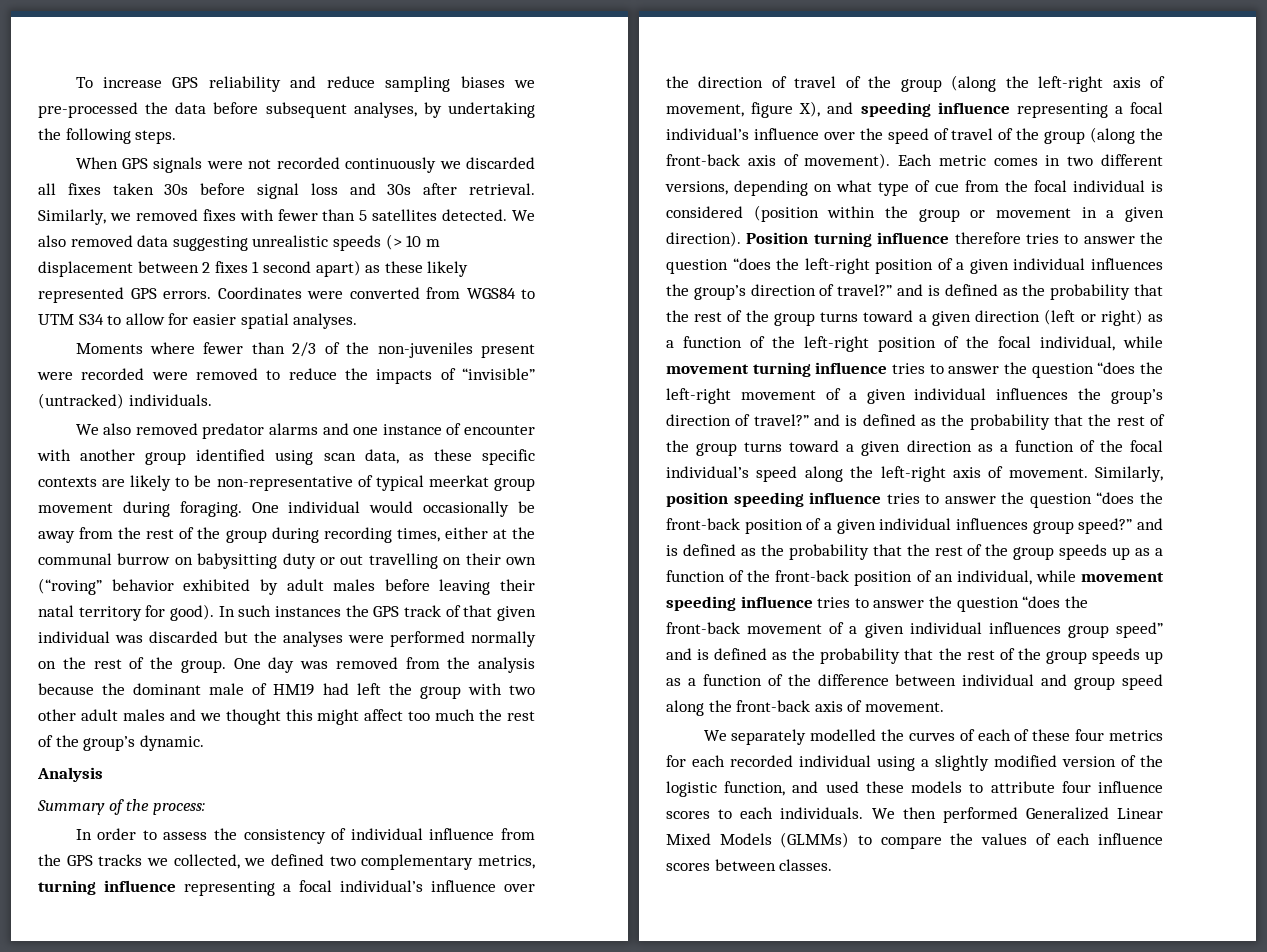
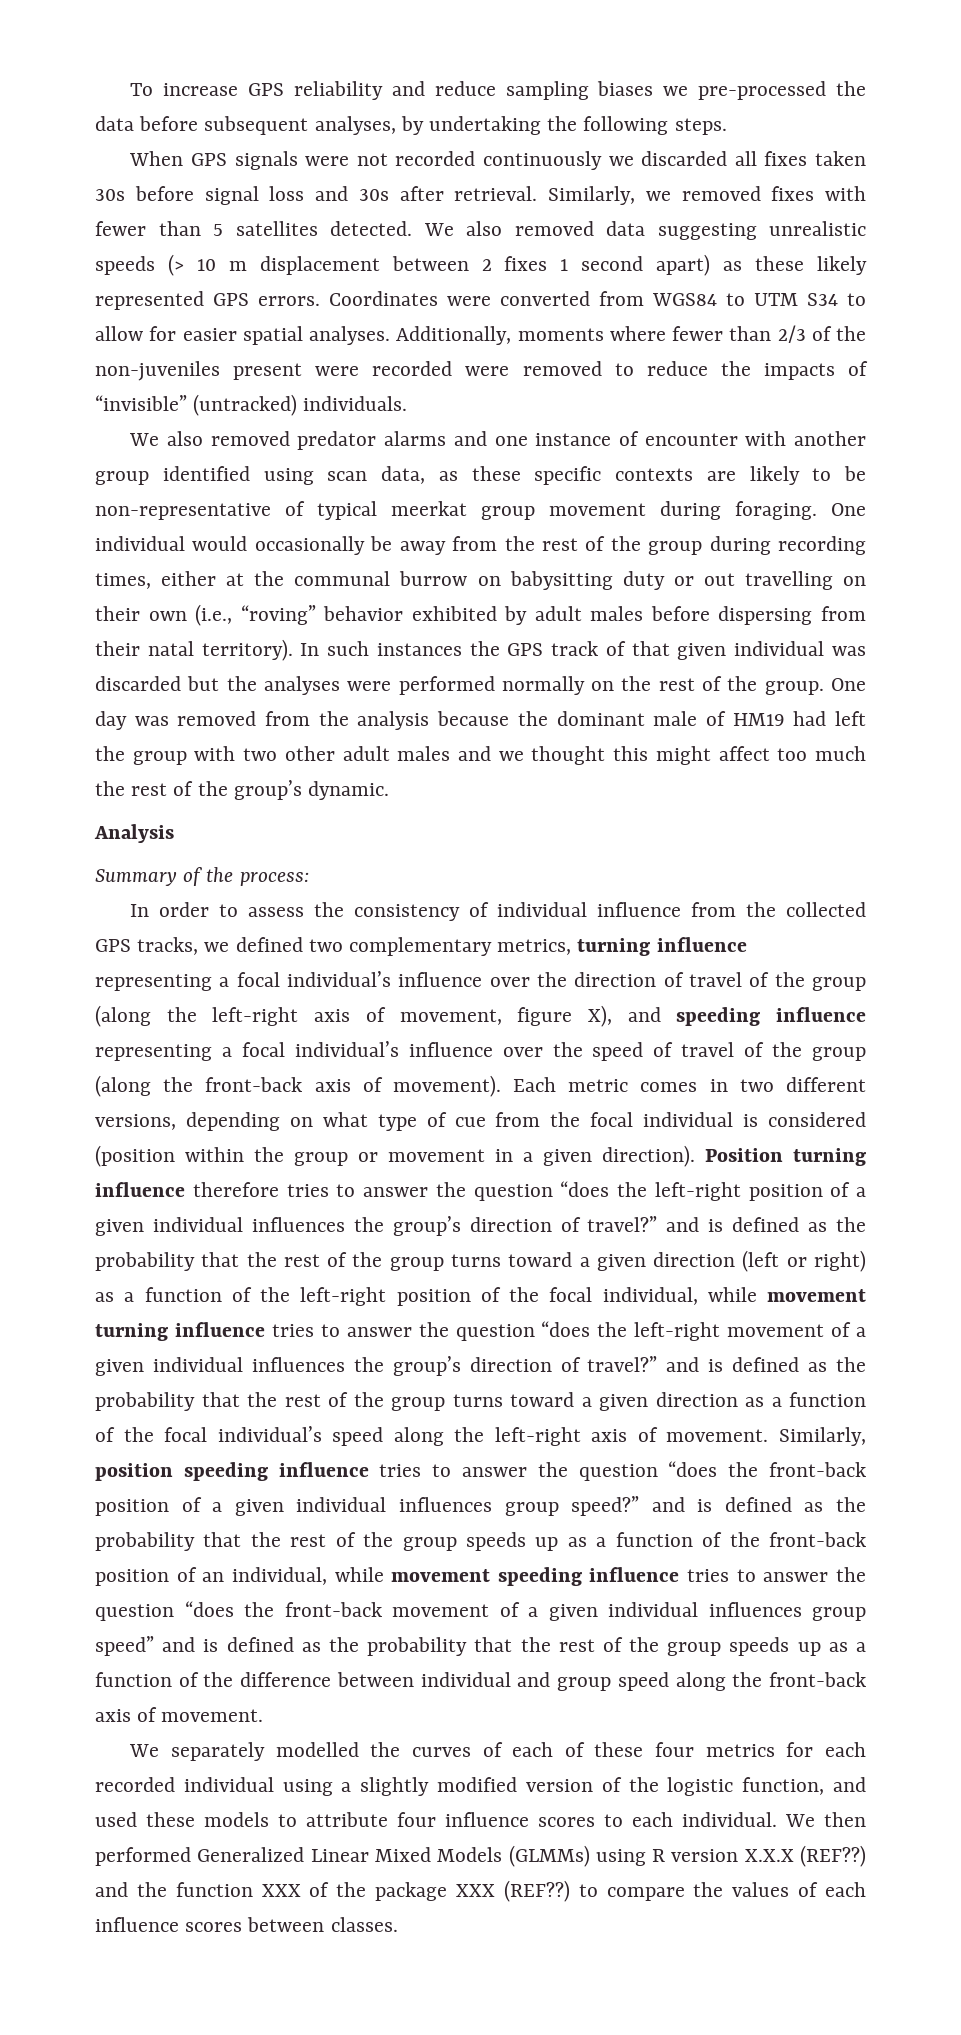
[75,343,143,354] // Moments -> [396,326,604,345] Additionally, moments
[38,578,102,595] (“roving” -> [195,604,316,626] (i.e., “roving”
[439,579,535,595] [38,604,214,621] leaving their natal territory for good). -> [718,606,866,625] [95,639,293,661] dispersing from their natal territory).
[66,854,240,869] GPS tracks we collected, -> [785,902,866,917] [95,937,199,955] collected GPS tracks,
[780,807,864,819] individuals. -> [682,1812,777,1827] individual.
(850, 840) none -> [595,1845,866,1867] [95,1880,570,1902] using R version X.X.X (REF??) and the function XXX of the package XXX (REF??)

